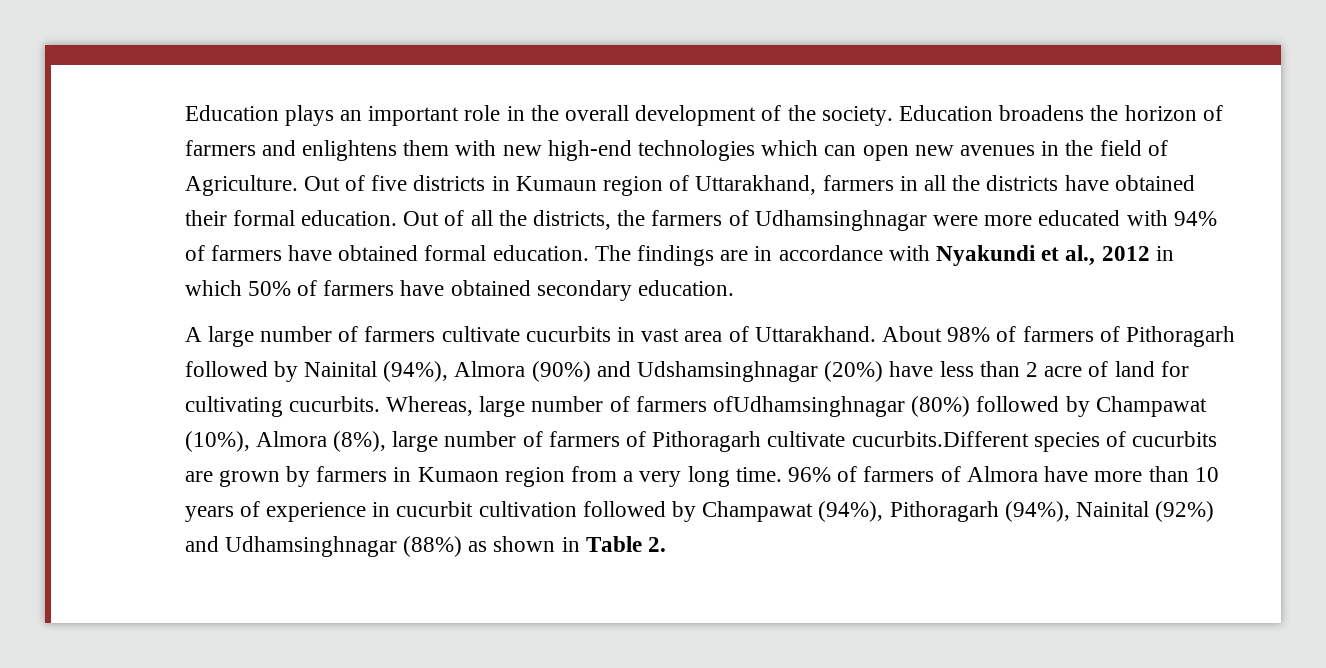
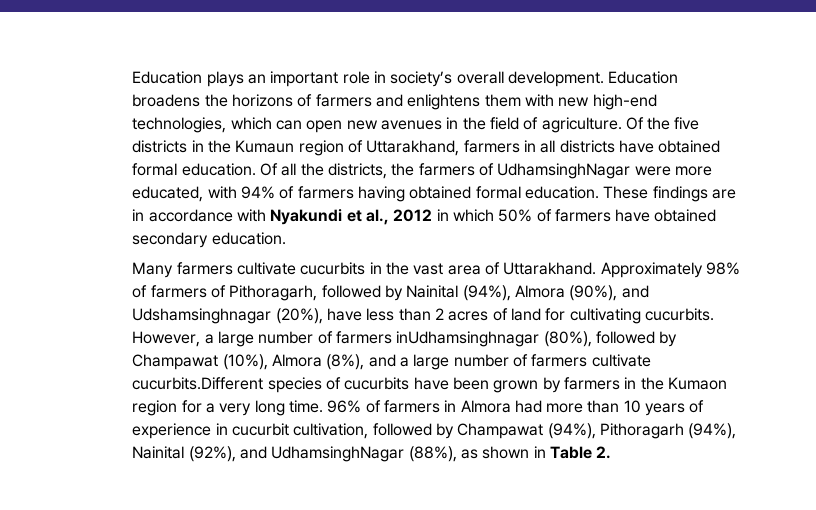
[530,105,893,126] the overall development of the society. -> [390,71,604,87] society’s overall development.
[1124,105,1197,121] horizon -> [231,94,293,107] horizons
[637,140,755,161] technologies -> [132,117,227,133] technologies,
[184,175,365,196] Agriculture. Out of -> [541,117,671,133] agriculture. Of the
(510, 183) none -> [207,140,231,153] the
[952,175,981,191] the -> (556, 146) none
[184,210,465,226] their formal education. Out of -> [132,163,278,176] formal education. Of
[754,210,927,231] Udhamsinghnagar -> [497,163,631,179] UdhamsinghNagar
[1038,210,1121,226] educated -> [132,186,204,202] educated,
[287,245,631,261] have obtained formal education. The -> [357,186,649,202] having obtained formal education. These
[184,326,359,347] A large number of -> [132,262,174,278] Many
(635, 334) none -> [385,262,409,275] the
[882,326,943,342] About -> [600,262,703,278] Approximately
[1126,326,1236,347] Pithoragarh -> [229,285,318,301] Pithoragarh,
[531,361,591,382] (90%) -> [569,285,618,301] (90%),
[824,361,884,382] (20%) -> [275,308,323,324] (20%),
[1044,366,1083,377] acre -> [448,311,489,321] acres
[385,396,971,417] Whereas, large number of farmers ofUdhamsinghnagar (80%) -> [132,331,592,347] However, a large number of farmers inUdhamsinghnagar (80%),
[392,431,762,452] large number of farmers of Pithoragarh -> [368,354,588,370] and a large number of farmers
[184,471,213,482] are -> [413,377,489,390] have been
(412, 474) none -> [640,377,664,390] the
[570,466,617,482] from -> [181,400,202,413] for
[940,466,1089,482] of Almora have -> [444,400,542,413] in Almora had
[478,501,577,517] cultivation -> [293,423,369,439] cultivation,
[1155,501,1215,522] [184,536,462,557] (92%) and Udhamsinghnagar (88%) -> [188,446,457,462] (92%), and UdhamsinghNagar (88%),

